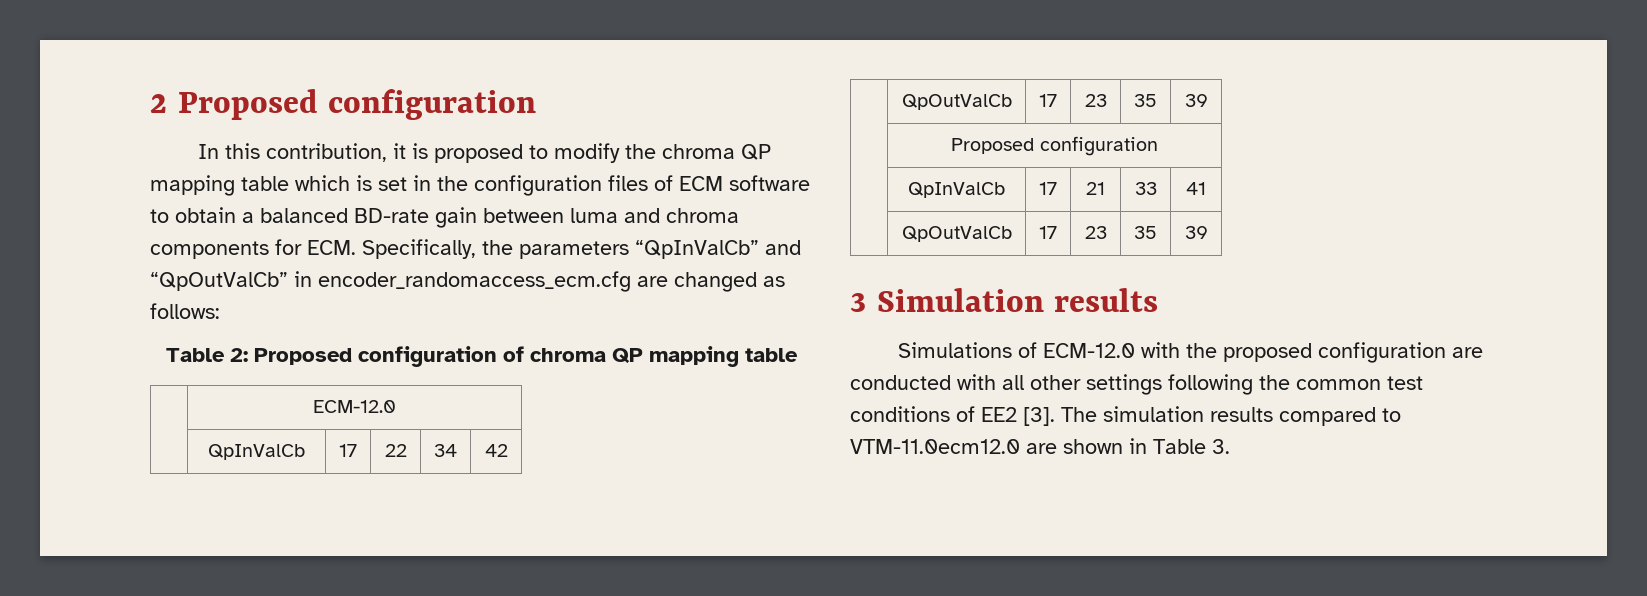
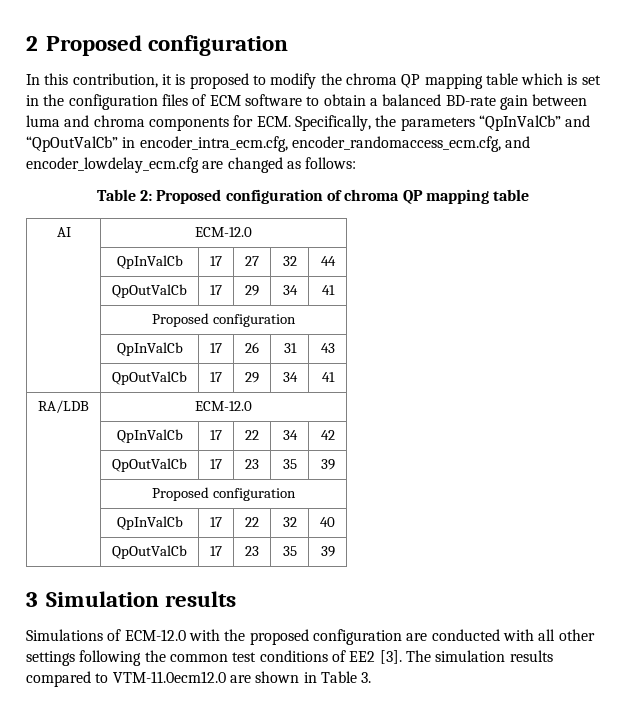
[318,271,631,292] encoder_randomaccess_ecm.cfg -> [139,136,531,152] [26,157,199,173] encoder_intra_ecm.cfg, encoder_randomaccess_ecm.cfg, and encoder_lowdelay_ecm.cfg
(798, 355) none -> [56,227,71,237] [195,227,252,237] [116,255,183,269] [210,256,222,266] [245,256,259,266] [282,256,297,266] [320,256,336,266] [112,284,187,298] [210,285,222,295] [245,285,259,296] [282,285,298,295] [321,285,335,295] [152,313,296,327] [116,342,183,356] [210,343,222,353] [245,342,259,353] [283,343,297,353] [320,343,335,353] [112,371,187,385] [210,372,222,382] [245,372,259,383] [282,372,298,382] [321,372,335,382] [38,400,89,413] AI | ECM-12.0 // | QpInValCb | 17 | 27 | 32 | 44 // | QpOutValCb | 17 | 29 | 34 | 41 // | Proposed configuration // | QpInValCb | 17 | 26 | 31 | 43 // | QpOutValCb | 17 | 29 | 34 | 41 // RA/LDB
[1086,182,1105,195] [1134,182,1157,195] [1186,182,1206,195] 21 | 33 | 41 -> [245,517,259,527] [282,517,297,527] [320,517,335,527] 22 | 32 | 40

